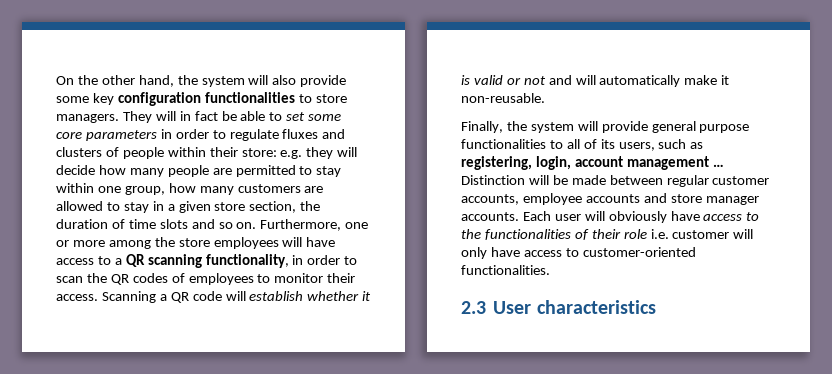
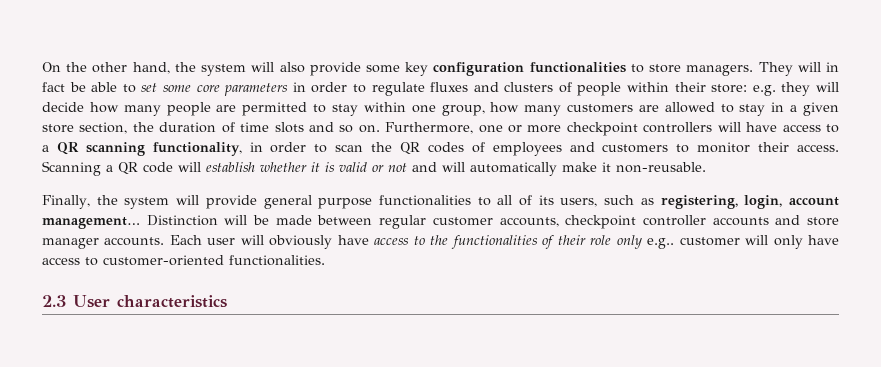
[108,237,279,249] among the store employees -> [566,122,713,136] checkpoint controllers
(254, 279) none -> [569,142,669,153] and customers
[626,156,724,170] management … -> [42,217,140,229] management…
[522,193,582,205] employee -> [565,215,706,229] checkpoint controller
[650,229,669,239] i.e. -> [616,235,675,249] only e.g..

